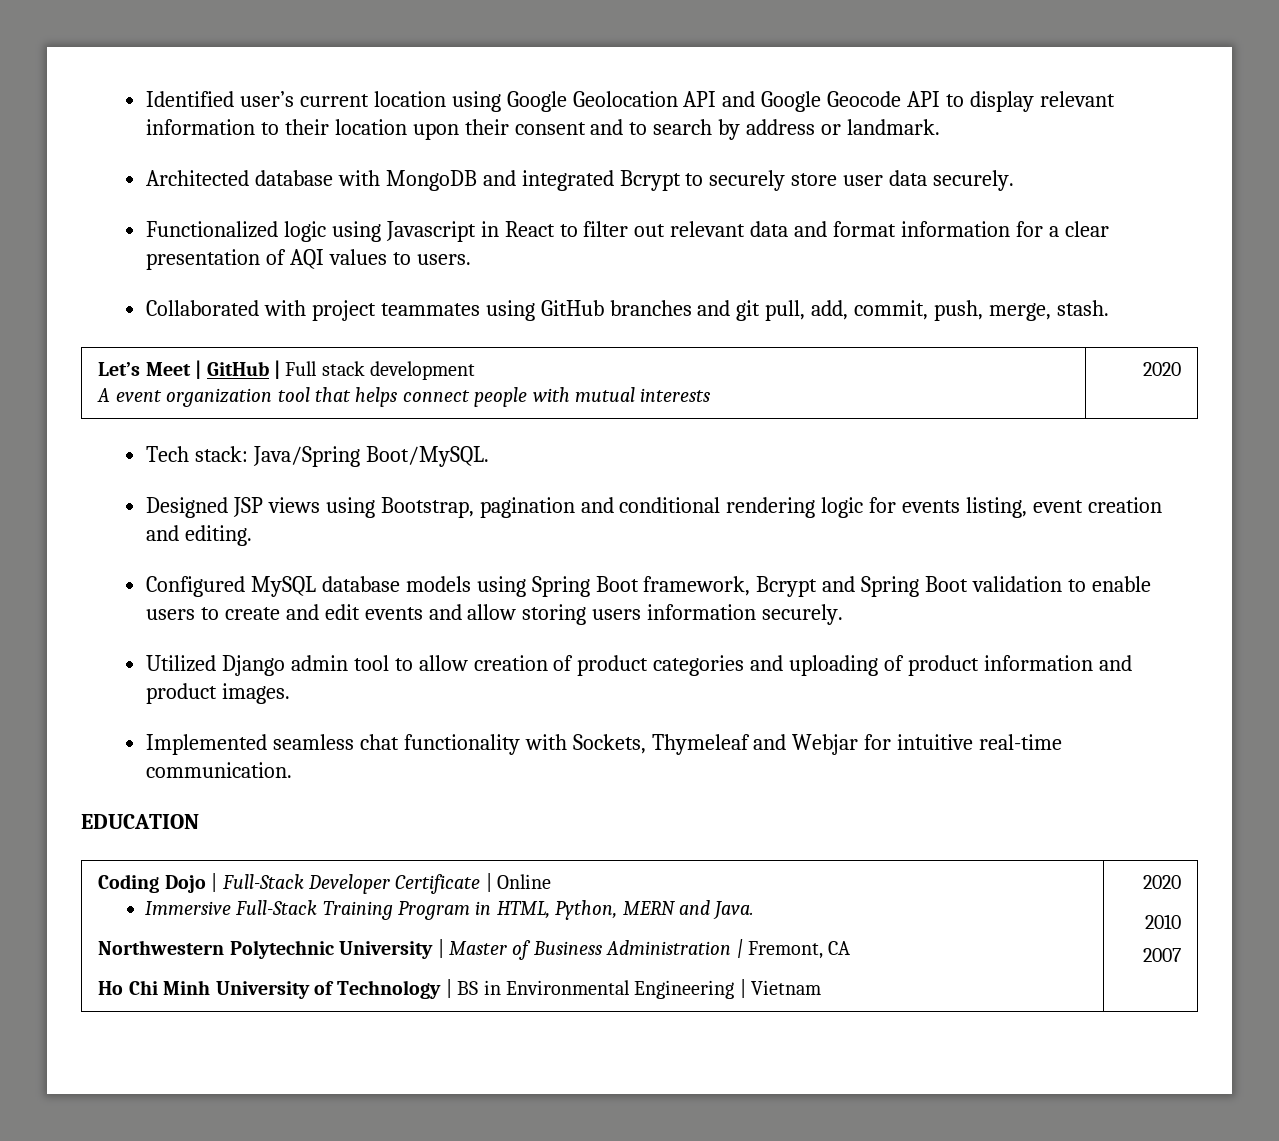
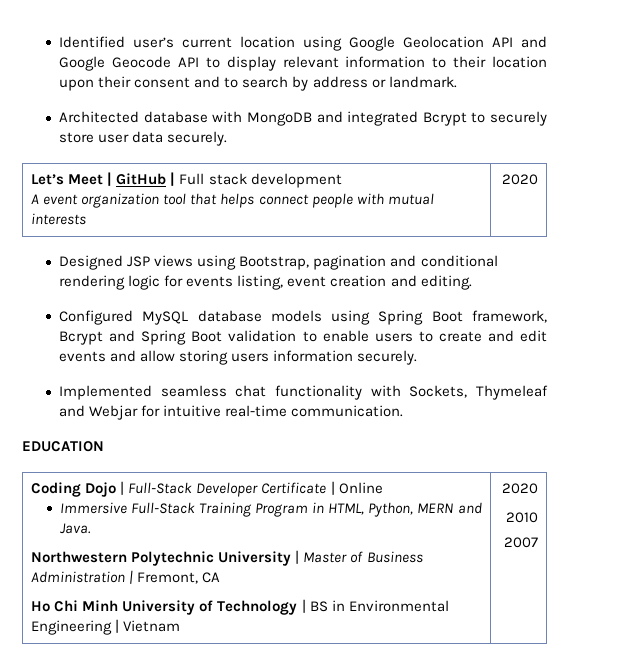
[145,221,1109,242] [145,249,471,270] [145,300,1110,321] // Functionalized logic using Javascript in React to filter out relevant data and format information for a clear presentation of AQI values to users. // Collaborated with project teammates using GitHub branches and git pull, add, commit, push, merge, stash. -> (228, 138) none
[145,446,489,467] // Tech stack: Java/Spring Boot/MySQL. -> (538, 179) none
[145,655,1132,676] [145,683,290,704] // Utilized Django admin tool to allow creation of product categories and uploading of product information and product images. -> (418, 357) none

